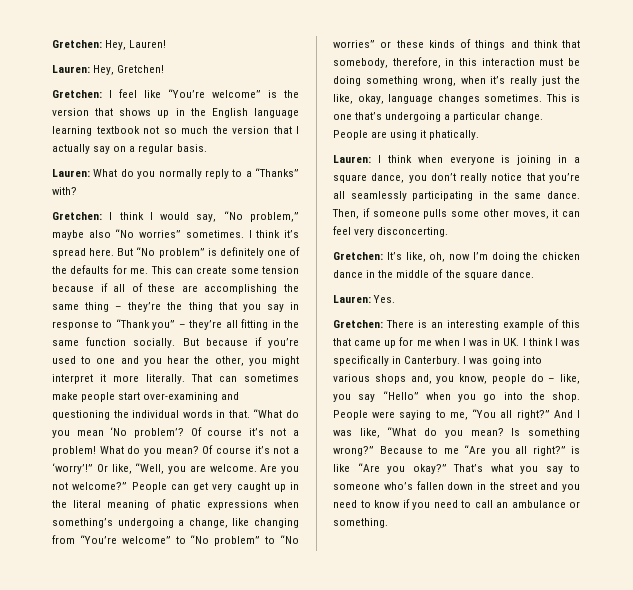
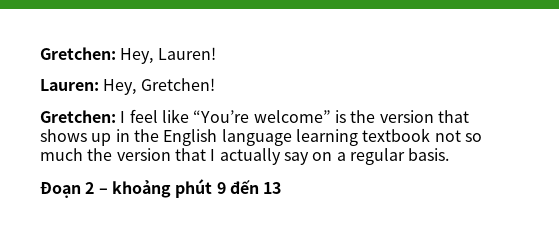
[52,168,299,179] [52,187,77,195] [52,211,299,222] [52,229,299,240] [52,247,300,258] [52,265,299,274] [52,283,299,294] [52,302,299,312] [52,319,299,330] [52,337,299,348] [52,356,300,366] [52,374,299,384] [52,392,240,402] [52,409,300,420] [52,427,299,438] [52,445,299,456] [52,463,299,474] [52,482,299,492] [52,499,299,510] [52,518,299,528] [52,535,299,546] [333,39,580,50] [333,57,580,68] [333,76,580,86] [333,94,580,104] [333,112,543,122] [333,130,480,140] [333,155,580,165] [333,173,580,183] [333,191,580,201] [332,208,580,219] [333,226,449,237] [333,252,580,262] [333,269,534,280] [333,295,396,303] [333,319,580,330] [333,337,580,348] [333,355,542,366] [333,374,580,384] [333,391,580,402] [333,409,580,420] [333,427,580,438] [333,445,580,456] [333,463,580,474] [333,481,580,492] [333,499,580,510] [333,518,388,528] Lauren: What do you normally reply to a “Thanks” with? // Gretchen: I think I would say, “No problem,” maybe also “No worries” sometimes. I think it’s spread here. But “No problem” is definitely one of the defaults for me. This can create some tension because if all of these are accomplishing the same thing – they’re the thing that you say in response to “Thank you” – they’re all fitting in the same function socially. But because if you’re used to one and you hear the other, you might interpret it more literally. That can sometimes make people start over-examining and questioning the individual words in that. “What do you mean ‘No problem’? Of course it’s not a problem! What do you mean? Of course it’s not a ‘worry’!” Or like, “Well, you are welcome. Are you not welcome?” People can get very caught up in the literal meaning of phatic expressions when something’s undergoing a change, like changing from “You’re welcome” to “No problem” to “No worries” or these kinds of things and think that somebody, therefore, in this interaction must be doing something wrong, when it’s really just the like, okay, language changes sometimes. This is one that’s undergoing a particular change. People are using it phatically. // Lauren: I think when everyone is joining in a square dance, you don’t really notice that you’re all seamlessly participating in the same dance. Then, if someone pulls some other moves, it can feel very disconcerting. // Gretchen: It’s like, oh, now I’m doing the chicken dance in the middle of the square dance. // Lauren: Yes. // Gretchen: There is an interesting example of this that came up for me when I was in UK. I think I was specifically in Canterbury. I was going into various shops and, you know, people do – like, you say “Hello” when you go into the shop. People were saying to me, “You all right?” And I was like, “What do you mean? Is something wrong?” Because to me “Are you all right?” is like “Are you okay?” That’s what you say to someone who’s fallen down in the street and you need to know if you need to call an ambulance or something. -> [40,179,282,198] Đoạn 2 – khoảng phút 9 đến 13

